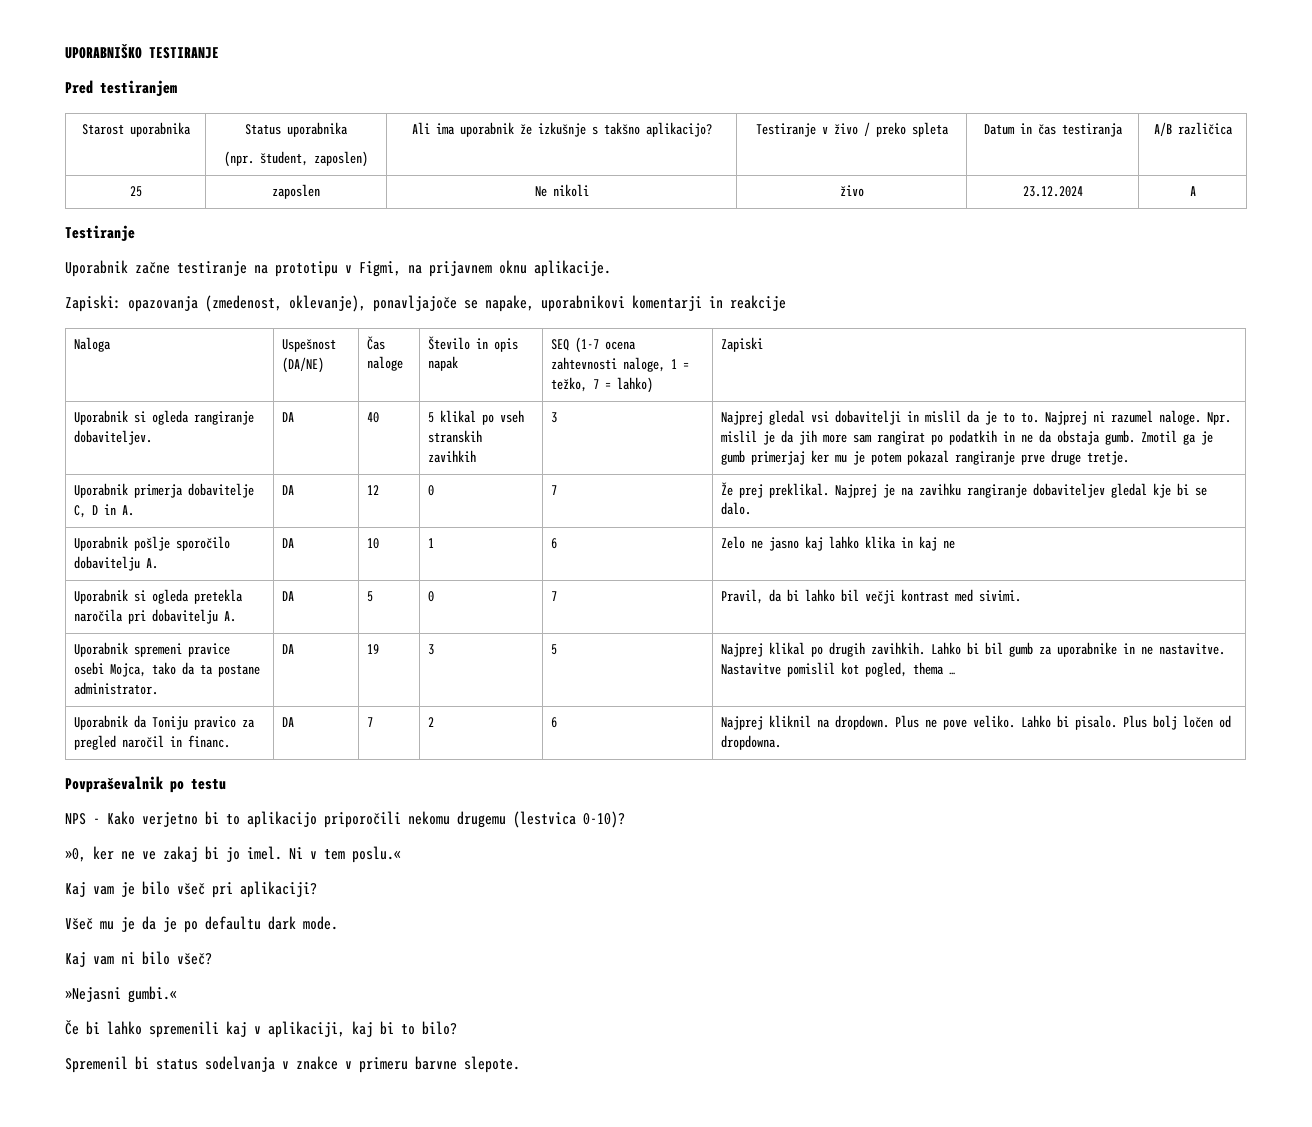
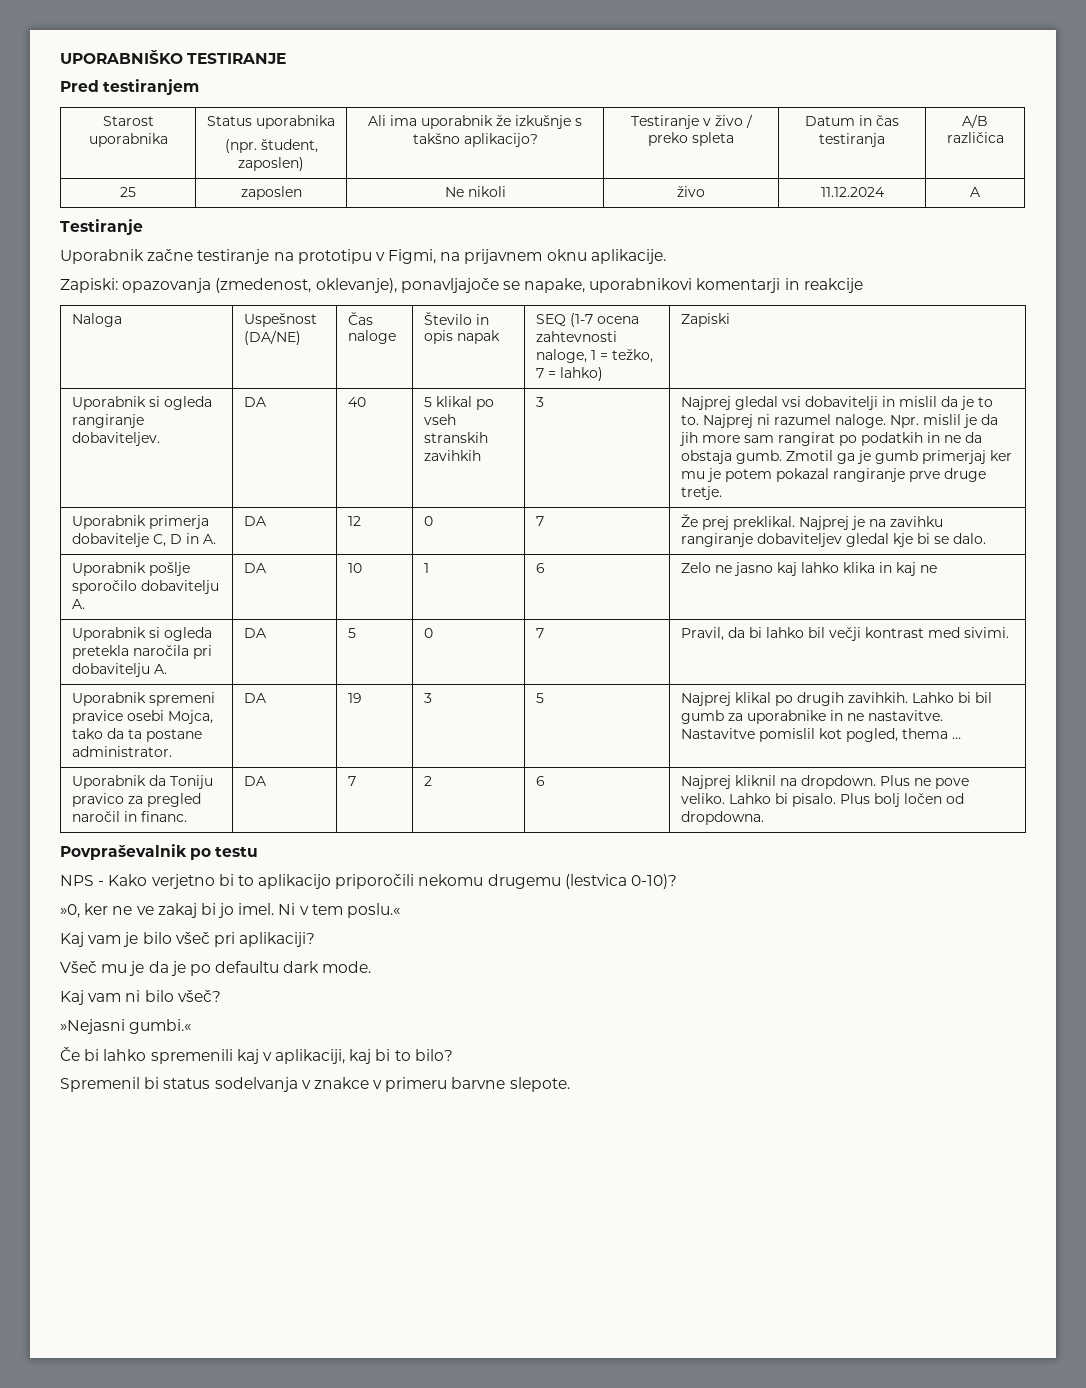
[1022,186,1083,197] 23.12.2024 -> [820,187,885,197] 11.12.2024

